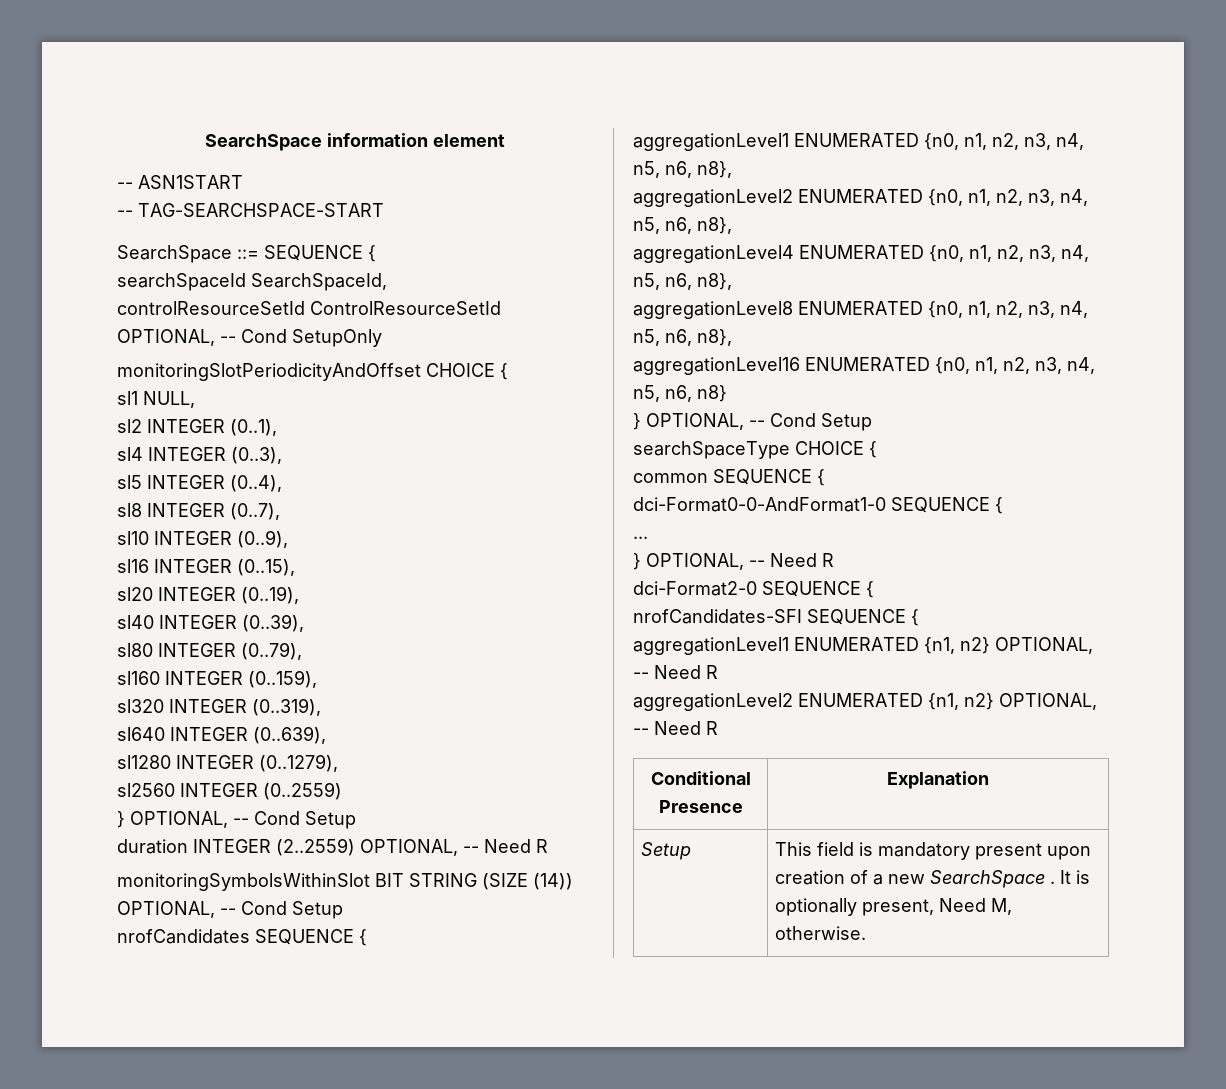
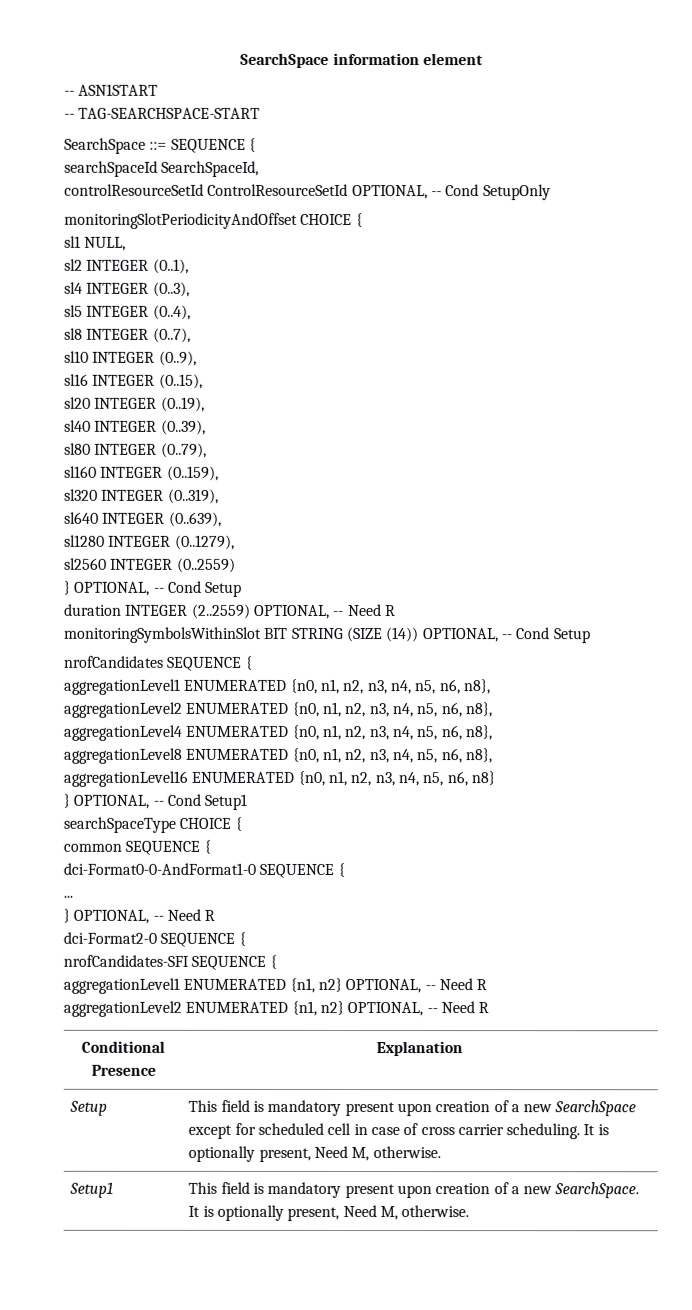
[821,413,872,431] Setup -> [204,793,248,810] Setup1
[1050,870,1091,884] [775,898,1013,916] [775,926,867,940] . It is optionally present, Need M, otherwise. -> [188,1122,609,1140] [188,1145,441,1162] [69,1181,114,1198] [188,1181,640,1199] [188,1204,470,1221] except for scheduled cell in case of cross carrier scheduling. It is optionally present, Need M, otherwise. // Setup1 | This field is mandatory present upon creation of a new SearchSpace. It is optionally present, Need M, otherwise.

